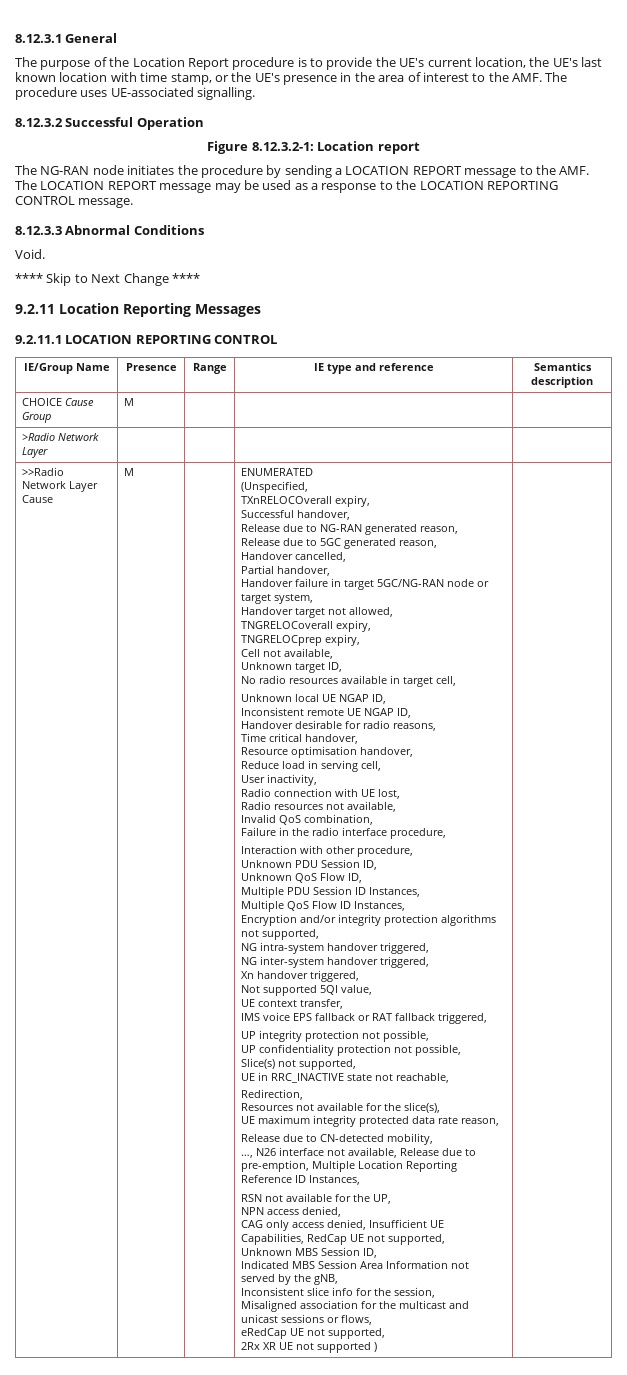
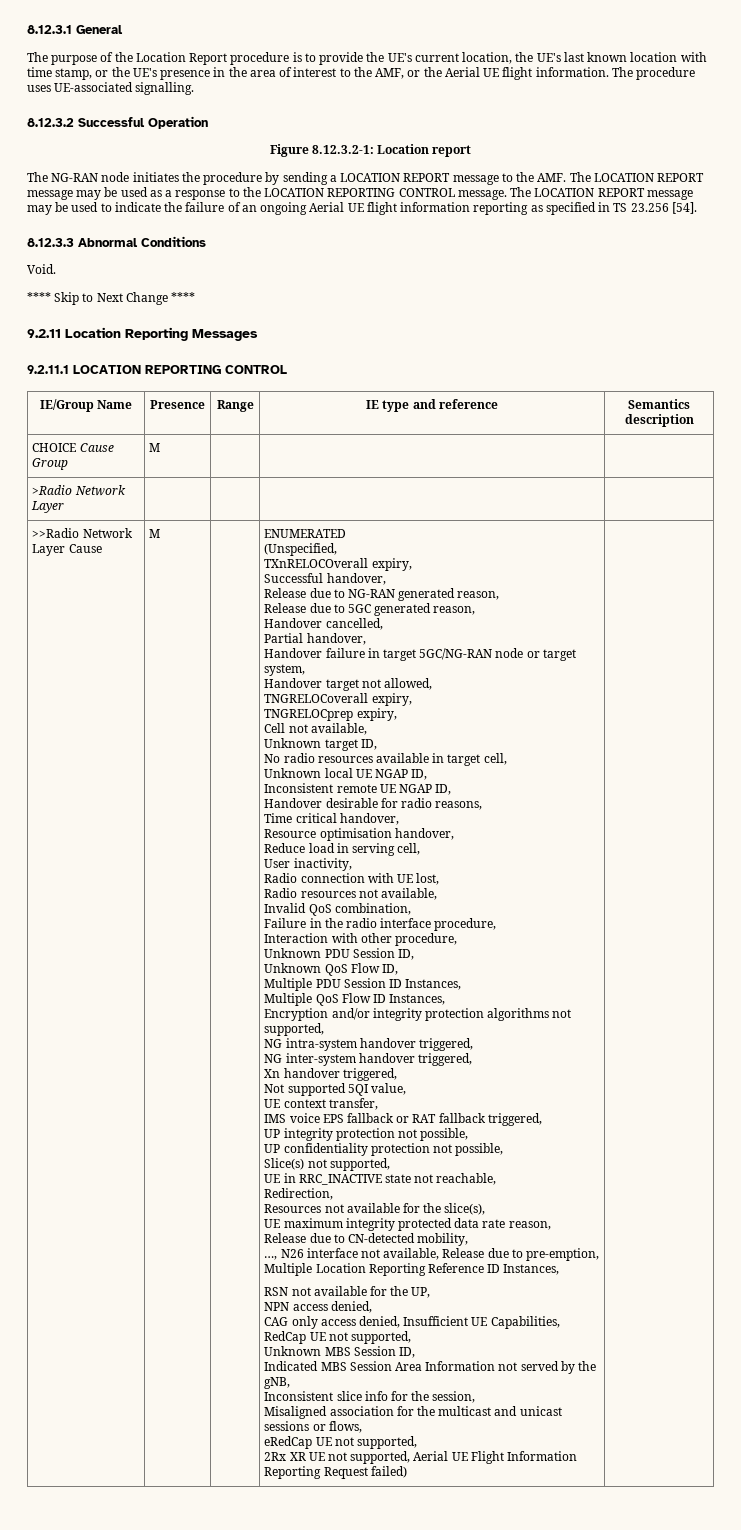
[512,73,542,82] AMF. -> [375,67,609,80] AMF, or the Aerial UE flight information.
(134, 203) none -> [510,187,693,200] [27,202,697,215] The LOCATION REPORT message may be used to indicate the failure of an ongoing Aerial UE flight information reporting as specified in TS 23.256 [54].
[317,1342,378,1353] supported ) -> [350,1451,578,1464] [264,1466,407,1479] supported, Aerial UE Flight Information Reporting Request failed)

